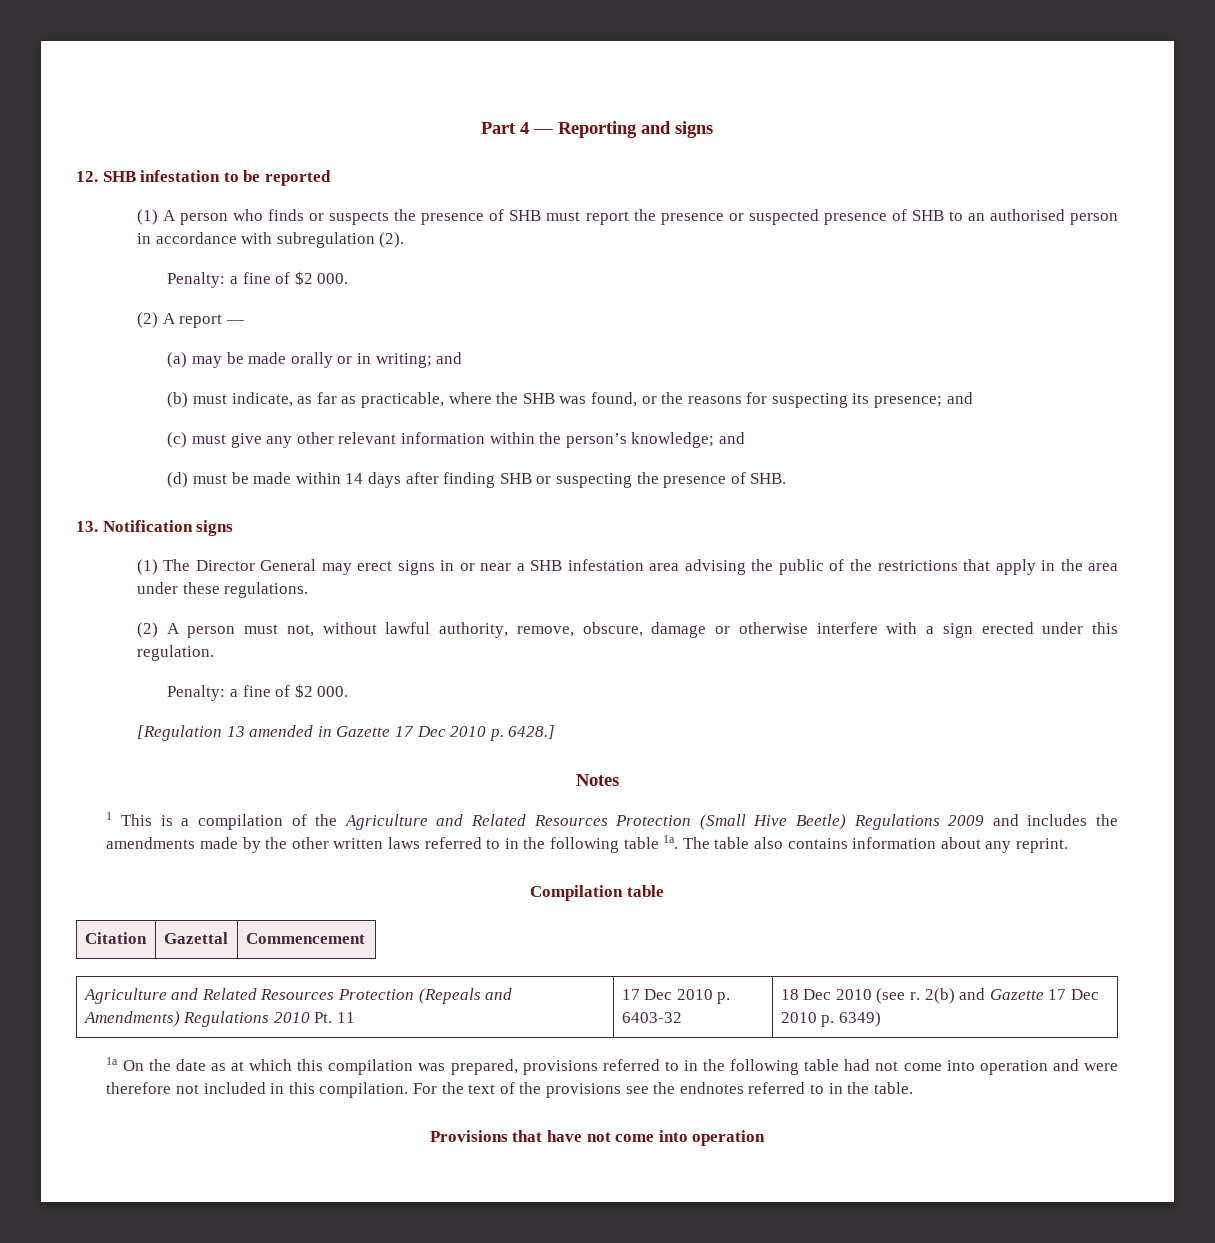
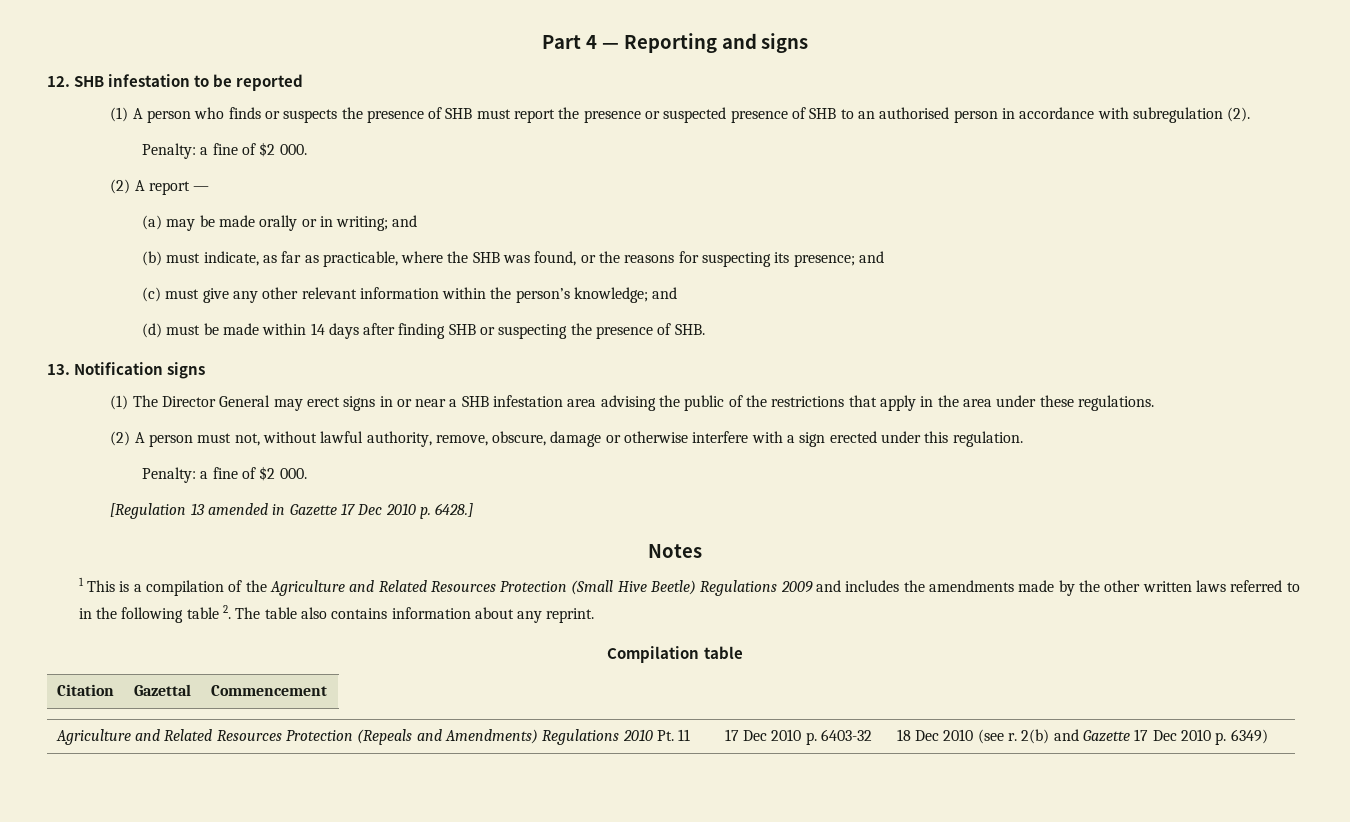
[663,835,679,849] 1a. -> [222,605,231,619] 2.
[106,1057,1119,1075] [106,1082,913,1098] [429,1130,766,1146] // 1a On the date as at which this compilation was prepared, provisions referred to in the following table had not come into operation and were therefore not included in this compilation. For the text of the provisions see the endnotes referred to in the table. // Provisions that have not come into operation -> (1268, 736) none

